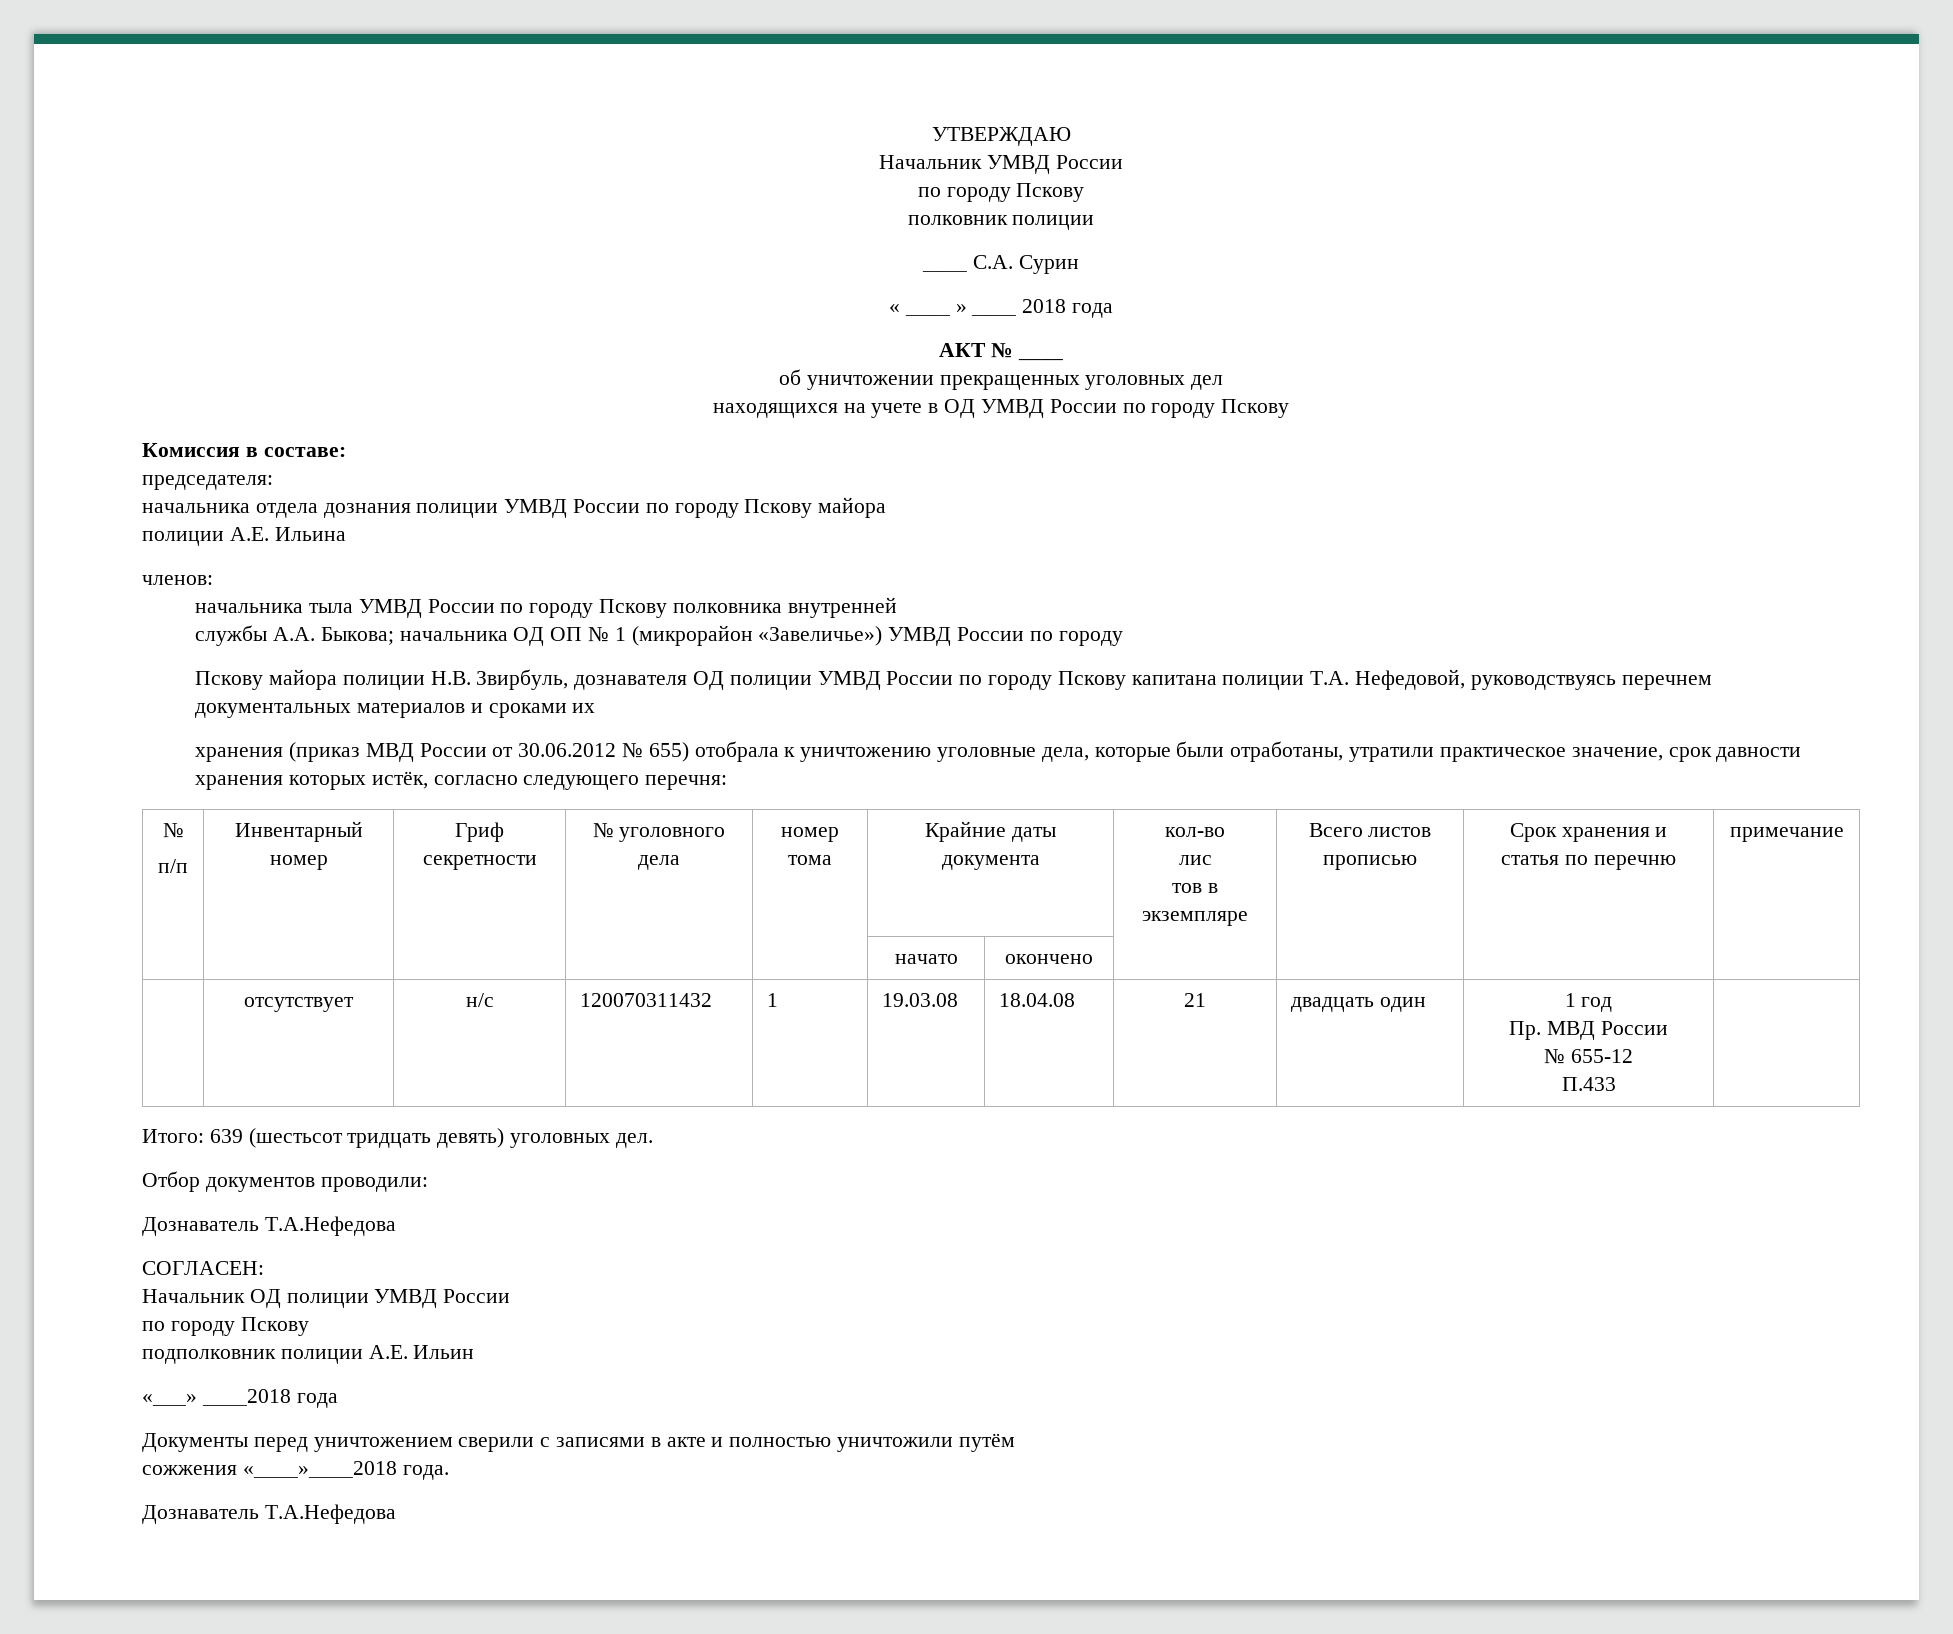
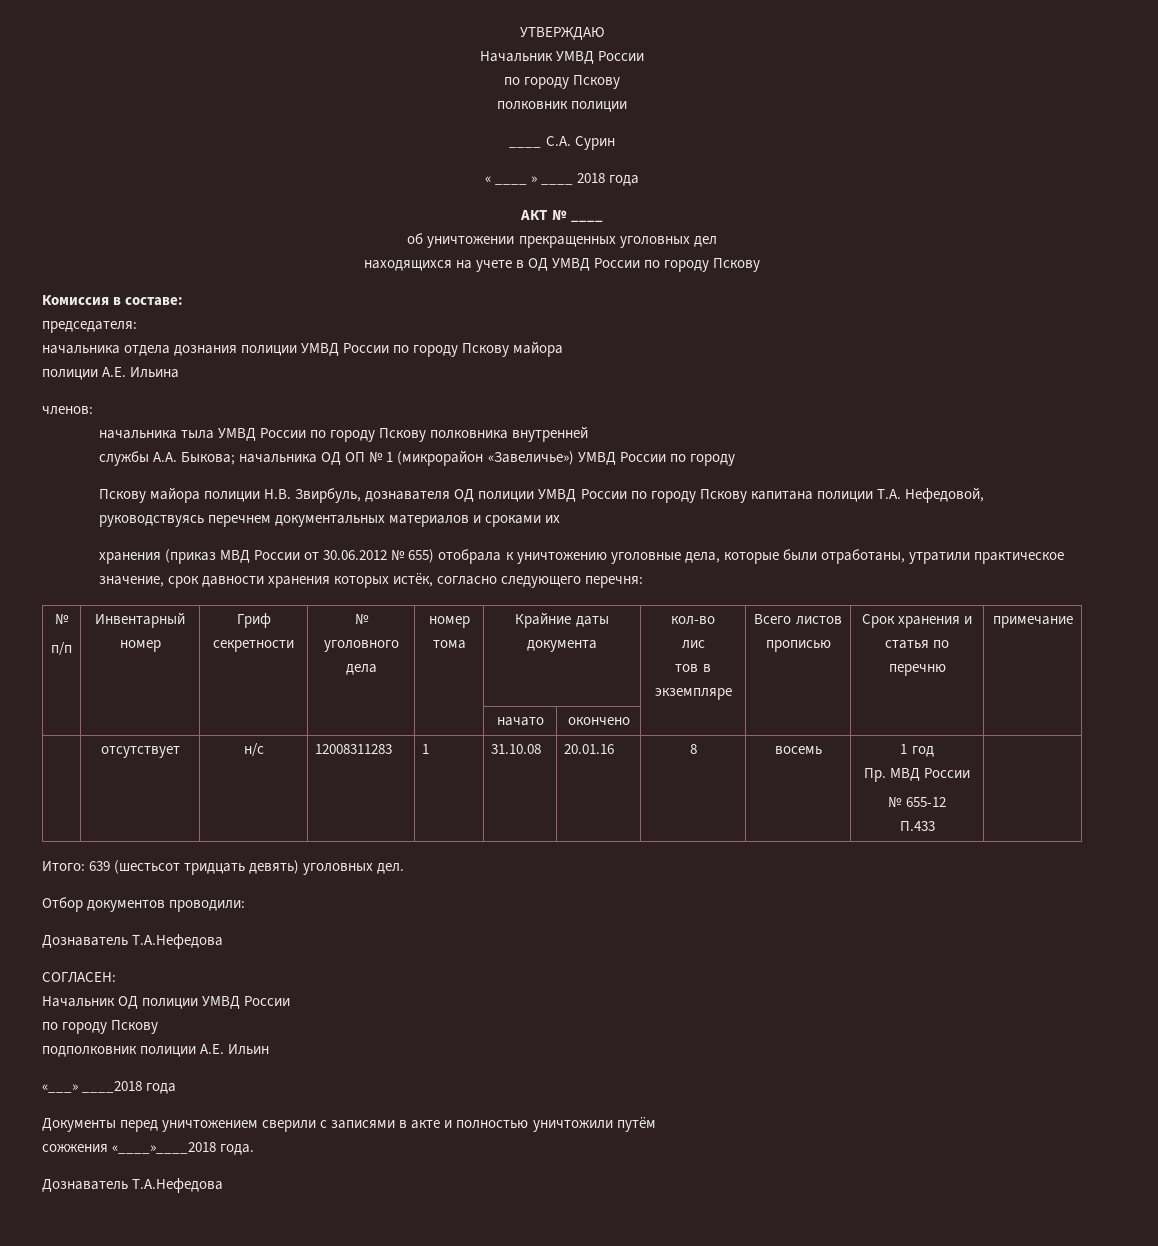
[580,993,713,1007] [767,993,779,1007] [882,993,959,1007] [999,993,1076,1007] [1184,993,1206,1007] [1291,997,1426,1012] 120070311432 | 1 | 19.03.08 | 18.04.08 | 21 | двадцать один -> [315,744,393,754] [422,744,430,754] [491,744,542,754] [564,744,615,754] [689,744,697,754] [774,746,822,754] 12008311283 | 1 | 31.10.08 | 20.01.16 | 8 | восемь

